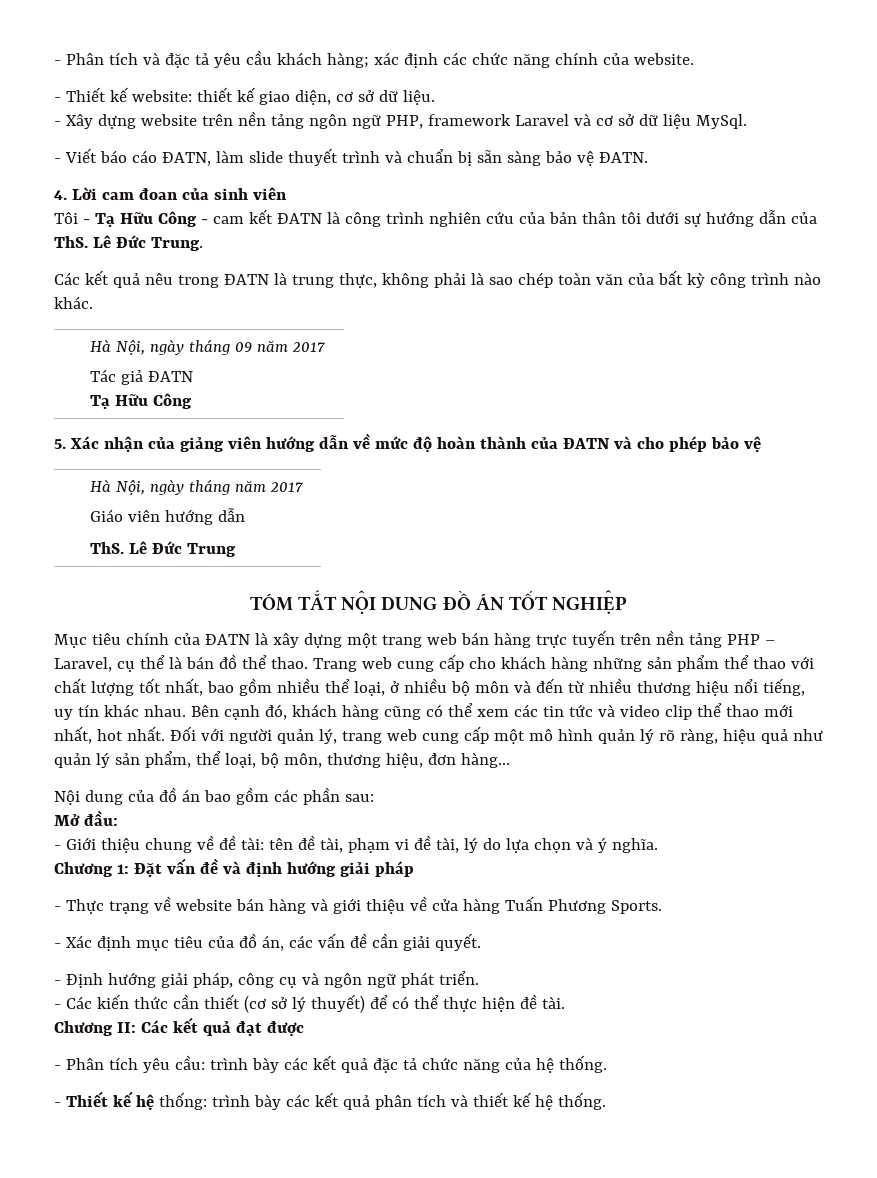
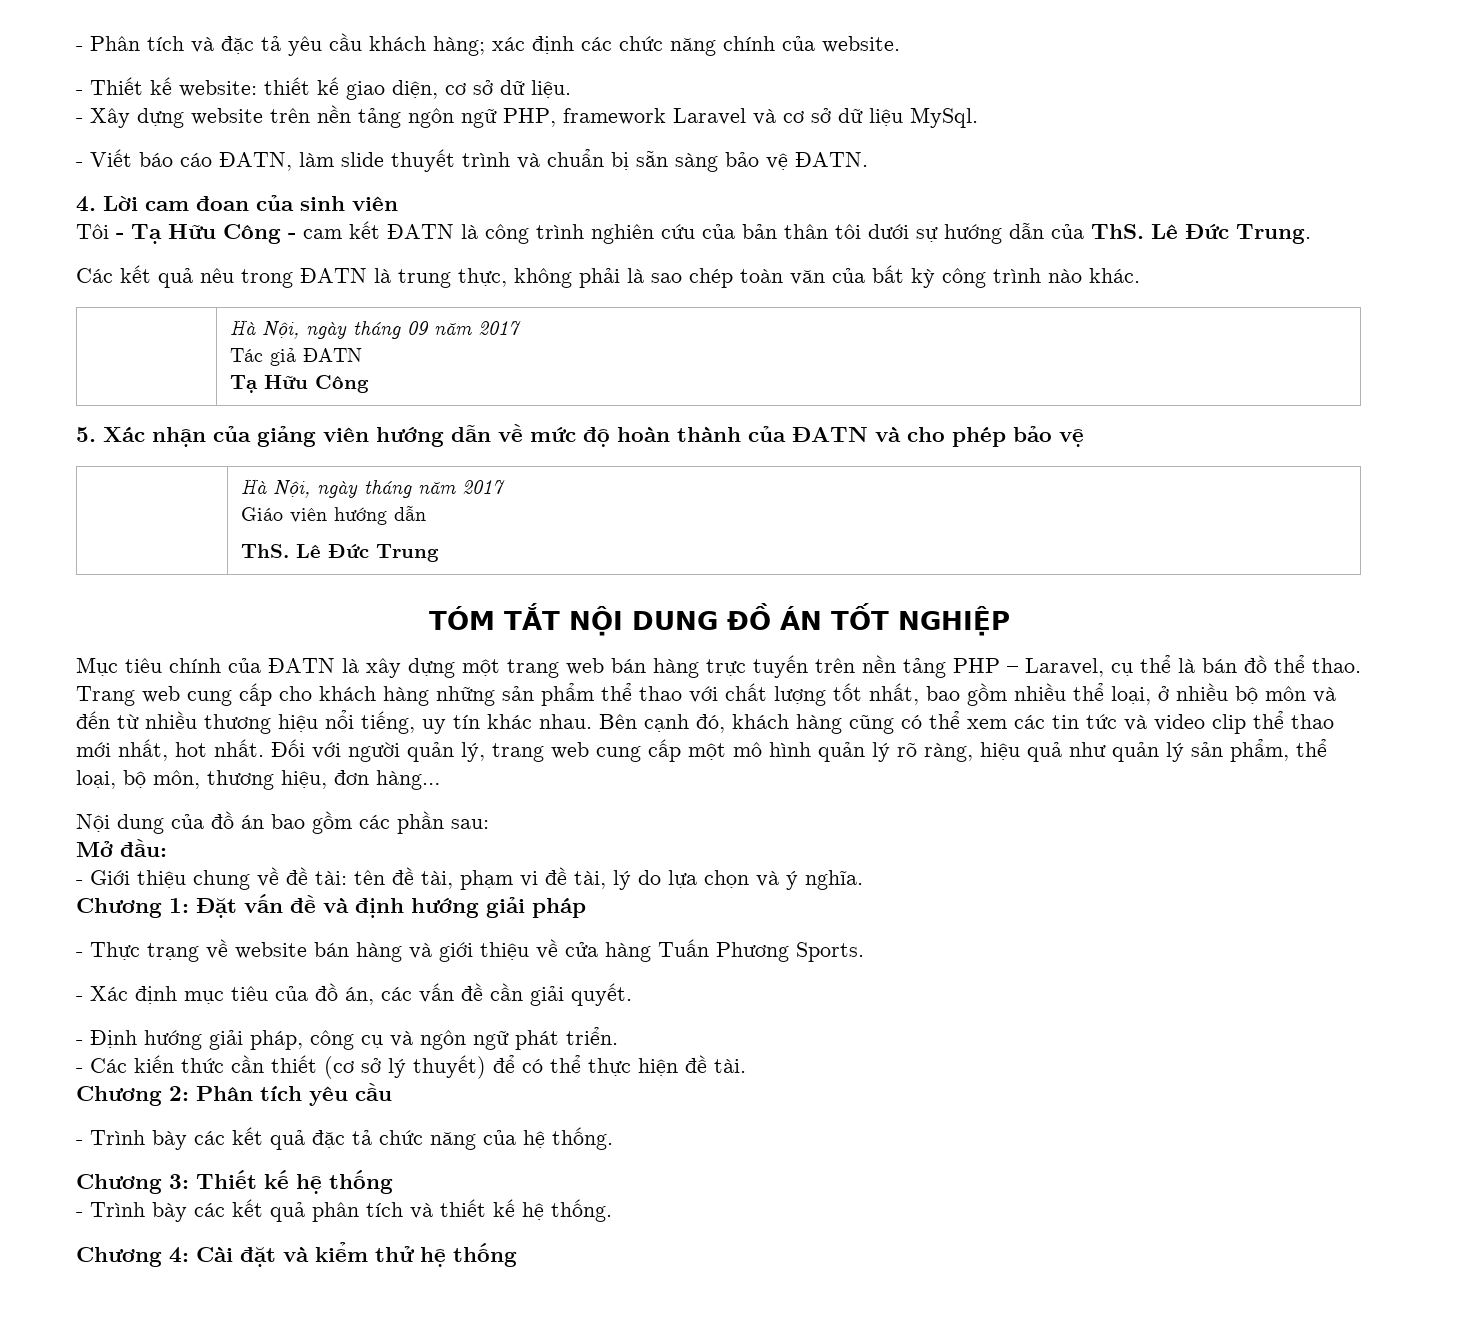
[116,1017,304,1036] [54,1055,248,1073] II: Các kết quả đạt được // - Phân tích yêu cầu: trình -> [169,1083,392,1106] [76,1130,145,1145] 2: Phân tích yêu cầu // - Trình
[54,1102,61,1107] - -> [76,1174,189,1194] Chương 3:
[158,1092,250,1110] thống: trình -> [329,1170,393,1194] [76,1202,145,1217] thống // - Trình
(606, 1101) none -> [76,1242,517,1267] // Chương 4: Cài đặt và kiểm thử hệ thống

